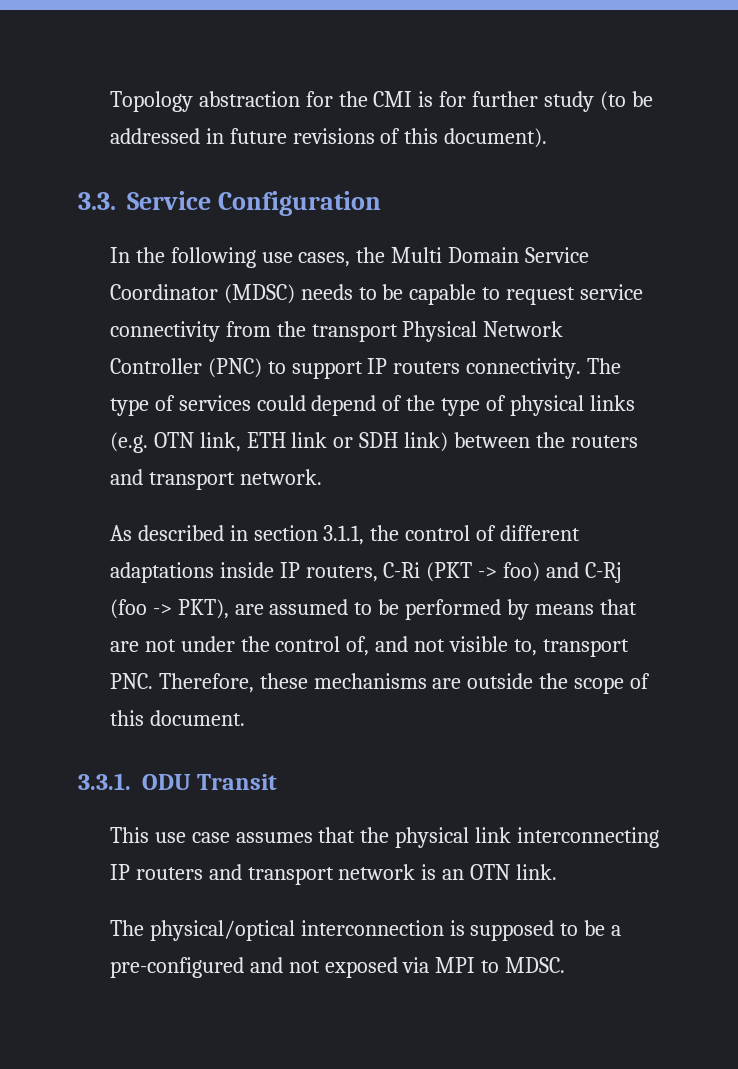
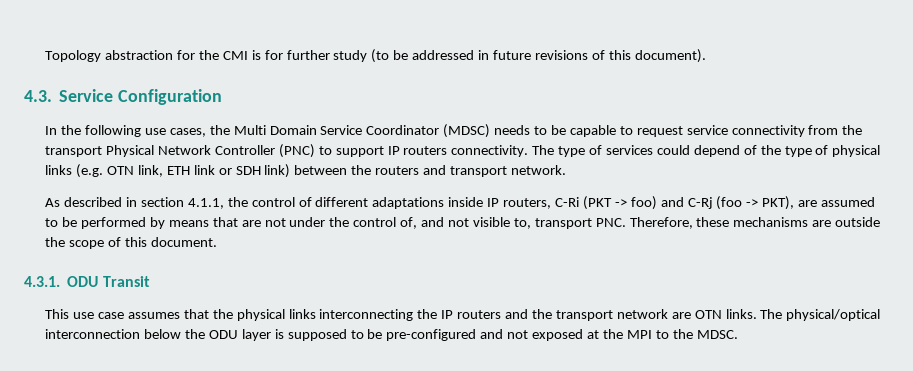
[78,192,116,210] 3.3. -> [24,90,52,102] 4.3.
[323,525,365,545] 3.1.1, -> [187,198,224,209] 4.1.1,
[78,773,131,790] 3.3.1. -> [24,276,60,287] 4.3.1.
[475,827,660,848] link interconnecting -> [288,309,438,321] links interconnecting the
(242, 872) none -> [532,309,553,319] the
[421,864,558,880] [109,920,444,941] is an OTN link. // The physical/optical interconnection -> [671,309,881,321] [45,329,271,341] are OTN links. The physical/optical interconnection below the ODU layer
[611,925,622,936] a -> (383, 334) none
[402,957,430,973] via -> [587,329,623,339] at the
(500, 966) none -> [672,329,693,339] the

